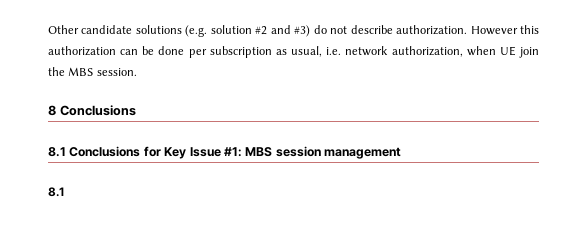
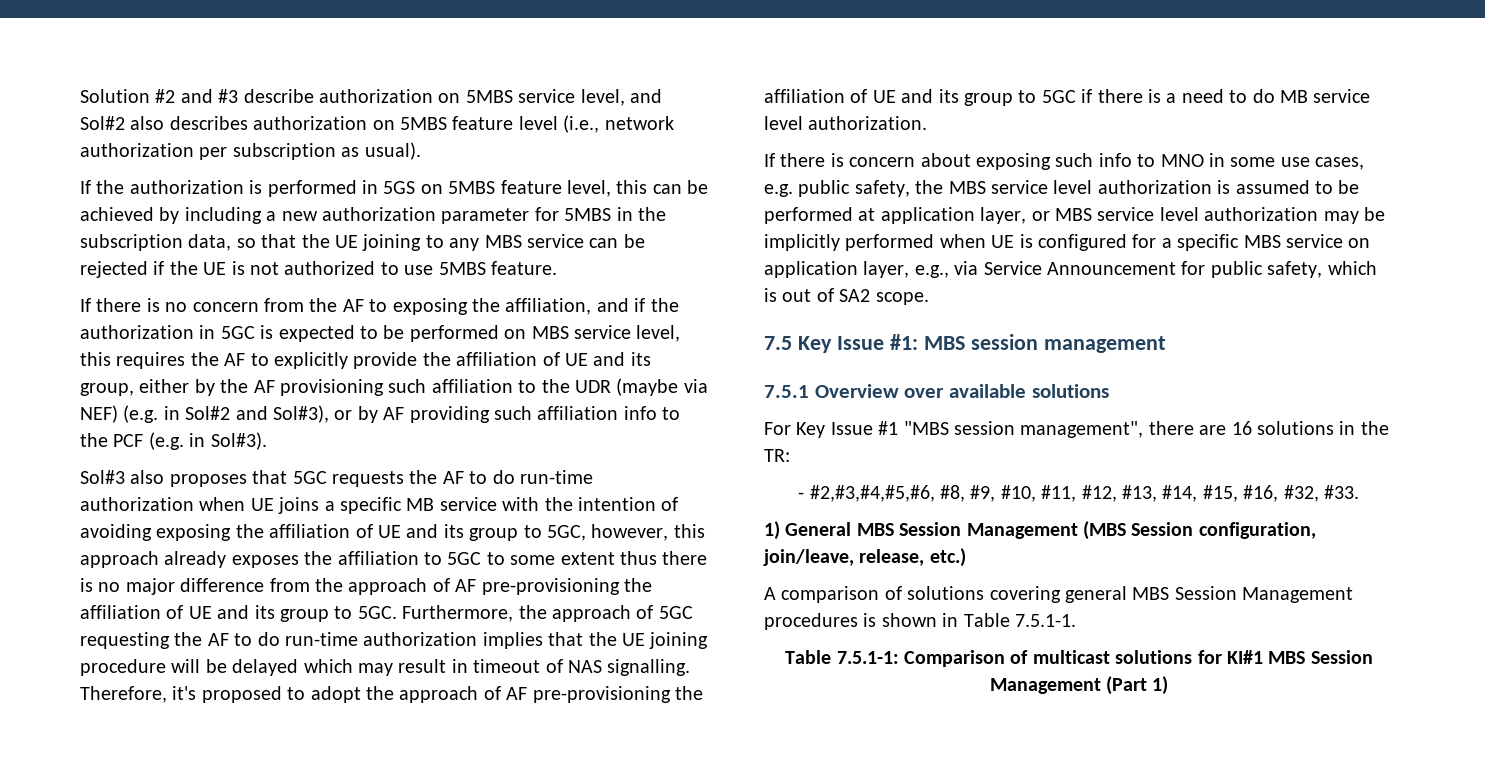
[48,25,539,37] [48,46,539,58] [48,67,137,76] [48,105,136,116] [48,146,161,157] Other candidate solutions (e.g. solution #2 and #3) do not describe authorization. However this authorization can be done per subscription as usual, i.e. network authorization, when UE join the MBS session. // 8 Conclusions // 8.1 Conclusions for -> [80,89,662,106] [80,115,674,133] [80,142,421,160] [80,180,709,197] [80,207,666,224] [80,234,645,251] [80,261,557,278] [80,298,679,315] [80,325,681,342] [80,352,651,369] [80,378,708,396] [80,405,681,423] [80,432,267,450] [80,470,593,487] [80,497,679,514] [80,524,705,541] [80,551,708,568] [80,578,652,595] [80,605,693,622] [80,632,709,649] [80,659,691,676] [80,686,703,703] [764,89,1371,106] [764,116,928,130] [764,153,1365,170] [764,180,1360,197] [764,207,1385,224] [764,234,1371,251] [764,261,1377,278] [764,288,929,305] [764,336,792,350] Solution #2 and #3 describe authorization on 5MBS service level, and Sol#2 also describes authorization on 5MBS feature level (i.e., network authorization per subscription as usual). // If the authorization is performed in 5GS on 5MBS feature level, this can be achieved by including a new authorization parameter for 5MBS in the subscription data, so that the UE joining to any MBS service can be rejected if the UE is not authorized to use 5MBS feature. // If there is no concern from the AF to exposing the affiliation, and if the authorization in 5GC is expected to be performed on MBS service level, this requires the AF to explicitly provide the affiliation of UE and its group, either by the AF provisioning such affiliation to the UDR (maybe via NEF) (e.g. in Sol#2 and Sol#3), or by AF providing such affiliation info to the PCF (e.g. in Sol#3). // Sol#3 also proposes that 5GC requests the AF to do run-time authorization when UE joins a specific MB service with the intention of avoiding exposing the affiliation of UE and its group to 5GC, however, this approach already exposes the affiliation to 5GC to some extent thus there is no major difference from the approach of AF pre-provisioning the affiliation of UE and its group to 5GC. Furthermore, the approach of 5GC requesting the AF to do run-time authorization implies that the UE joining procedure will be delayed which may result in timeout of NAS signalling. Therefore, it's proposed to adopt the approach of AF pre-provisioning the affiliation of UE and its group to 5GC if there is a need to do MB service level authorization. // If there is concern about exposing such info to MNO in some use cases, e.g. public safety, the MBS service level authorization is assumed to be performed at application layer, or MBS service level authorization may be implicitly performed when UE is configured for a specific MBS service on application layer, e.g., via Service Announcement for public safety, which is out of SA2 scope. // 7.5
[48,187,65,197] 8.1 -> [764,384,1109,398] [764,421,1389,438] [764,449,790,462] [798,485,1360,502] [764,521,1316,540] [763,548,966,567] [764,586,1354,603] [764,613,1076,630] [785,650,1373,667] [989,676,1169,695] 7.5.1 Overview over available solutions // For Key Issue #1 "MBS session management", there are 16 solutions in the TR: // - #2,#3,#4,#5,#6, #8, #9, #10, #11, #12, #13, #14, #15, #16, #32, #33. // 1) General MBS Session Management (MBS Session configuration, join/leave, release, etc.) // A comparison of solutions covering general MBS Session Management procedures is shown in Table 7.5.1-1. // Table 7.5.1-1: Comparison of multicast solutions for KI#1 MBS Session Management (Part 1)

